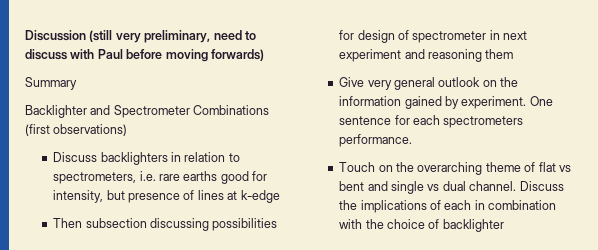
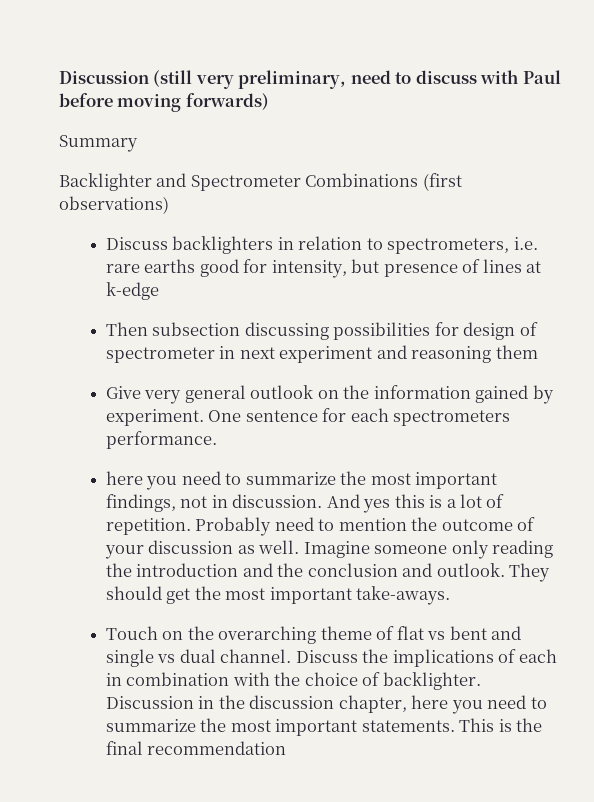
(413, 140) none -> [105,471,498,490] [105,494,505,513] [105,517,536,536] [104,540,554,559] [105,563,551,582] [105,586,451,605] // here you need to summarize the most important findings, not in discussion. And yes this is a lot of repetition. Probably need to mention the outcome of your discussion as well. Imagine someone only reading the introduction and the conclusion and outlook. They should get the most important take-aways.
[442,219,504,232] backlighter -> [382,672,481,690] [105,695,547,714] [105,718,543,736] [105,741,287,755] backlighter. Discussion in the discussion chapter, here you need to summarize the most important statements. This is the final recommendation

